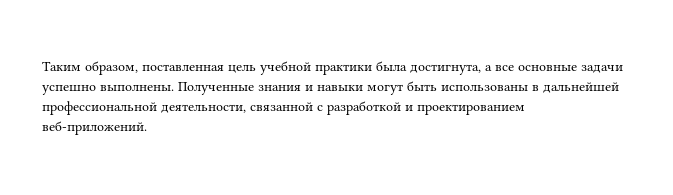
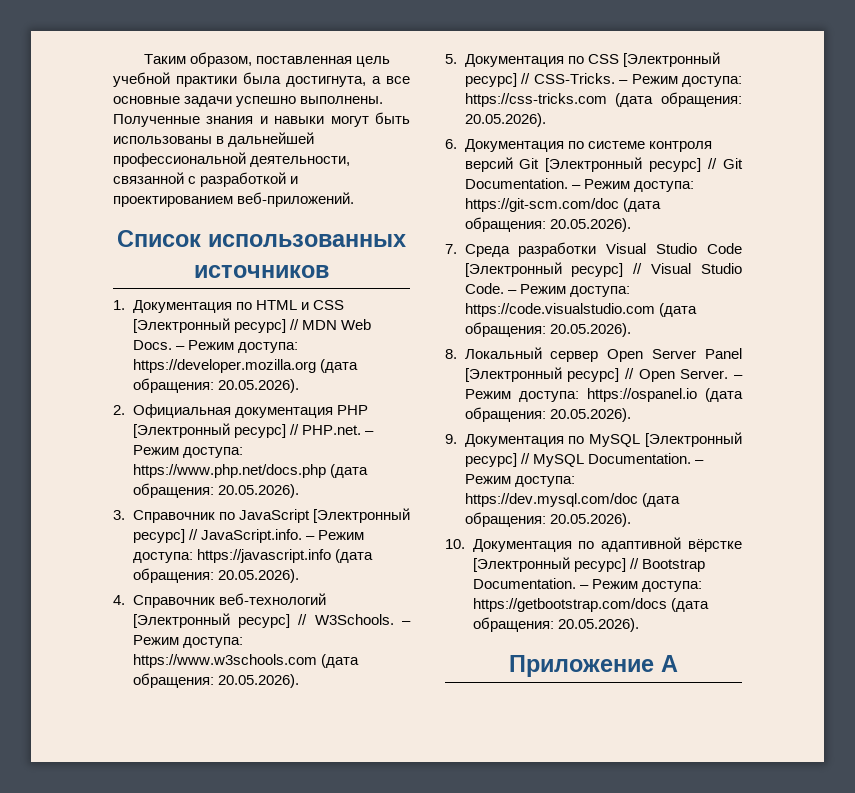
(147, 128) none -> [117,230,406,247] [194,265,329,278] [113,300,344,313] [132,318,371,333] [132,340,298,353] [132,359,358,373] [132,378,299,393] [113,404,368,418] [132,423,374,438] [132,445,243,458] [132,464,368,478] [132,483,299,498] [113,508,410,523] [132,529,364,543] [132,549,373,563] [132,568,299,583] [113,593,326,608] [132,613,411,628] [132,635,243,648] [132,654,359,668] [132,673,299,688] [445,52,720,67] [464,73,742,87] [464,92,742,107] [464,113,546,127] [445,139,712,152] [464,157,743,172] [464,178,694,192] [464,198,661,212] [464,217,631,232] [445,242,742,257] [464,262,742,277] [464,283,630,297] [464,303,697,317] [464,322,631,337] [445,347,742,362] [464,367,743,382] [464,388,743,402] [464,407,631,422] [445,432,742,447] [464,453,704,467] [464,474,575,487] [464,493,680,507] [464,512,631,527] [445,537,742,552] [472,557,705,572] [472,578,702,592] [472,598,709,612] [472,617,639,632] [509,655,678,677] // Список использованных источников // 1. Документация по HTML и CSS [Электронный ресурс] // MDN Web Docs. – Режим доступа: https://developer.mozilla.org (дата обращения: 20.05.2026). // 2. Официальная документация PHP [Электронный ресурс] // PHP.net. – Режим доступа: https://www.php.net/docs.php (дата обращения: 20.05.2026). // 3. Справочник по JavaScript [Электронный ресурс] // JavaScript.info. – Режим доступа: https://javascript.info (дата обращения: 20.05.2026). // 4. Справочник веб-технологий [Электронный ресурс] // W3Schools. – Режим доступа: https://www.w3schools.com (дата обращения: 20.05.2026). // 5. Документация по CSS [Электронный ресурс] // CSS-Tricks. – Режим доступа: https://css-tricks.com (дата обращения: 20.05.2026). // 6. Документация по системе контроля версий Git [Электронный ресурс] // Git Documentation. – Режим доступа: https://git-scm.com/doc (дата обращения: 20.05.2026). // 7. Среда разработки Visual Studio Code [Электронный ресурс] // Visual Studio Code. – Режим доступа: https://code.visualstudio.com (дата обращения: 20.05.2026). // 8. Локальный сервер Open Server Panel [Электронный ресурс] // Open Server. – Режим доступа: https://ospanel.io (дата обращения: 20.05.2026). // 9. Документация по MySQL [Электронный ресурс] // MySQL Documentation. – Режим доступа: https://dev.mysql.com/doc (дата обращения: 20.05.2026). // 10. Документация по адаптивной вёрстке [Электронный ресурс] // Bootstrap Documentation. – Режим доступа: https://getbootstrap.com/docs (дата обращения: 20.05.2026). // Приложение А

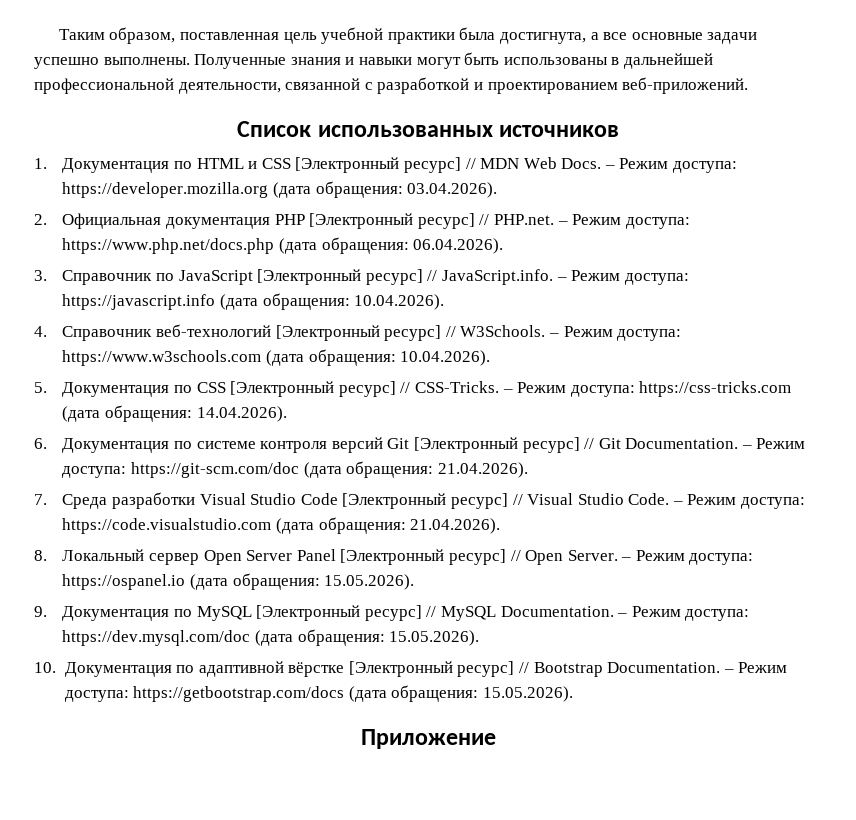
[217,379,299,393] 20.05.2026). -> [407,182,498,198] 03.04.2026).
[217,484,299,498] 20.05.2026). -> [413,238,504,254] 06.04.2026).
[217,569,299,583] 20.05.2026). -> [354,294,445,310] 10.04.2026).
[217,674,299,688] 20.05.2026). -> [400,350,491,366] 10.04.2026).
[464,113,546,127] 20.05.2026). -> [196,406,287,422] 14.04.2026).
[549,218,631,232] 20.05.2026). -> [437,462,528,478] 21.04.2026).
[549,323,631,337] 20.05.2026). -> [410,518,501,534] 21.04.2026).
[549,408,631,422] 20.05.2026). -> [324,574,415,590] 15.05.2026).
[549,513,631,527] 20.05.2026). -> [389,630,480,646] 15.05.2026).
[557,618,639,632] 20.05.2026). -> [482,686,573,702] 15.05.2026).
[661,655,678,672] А -> (496, 739) none

